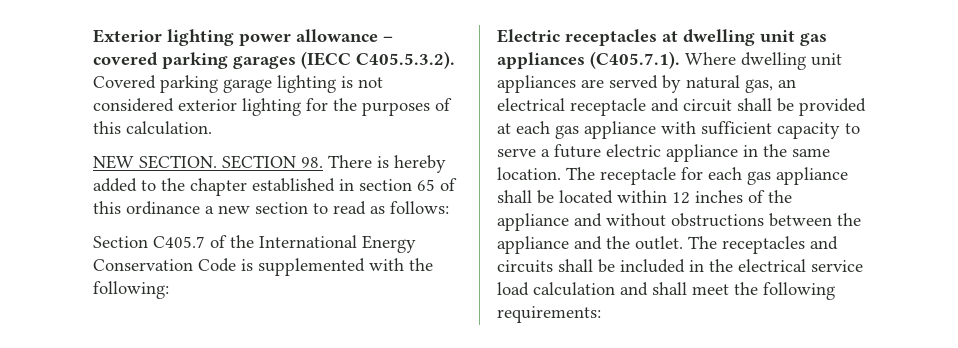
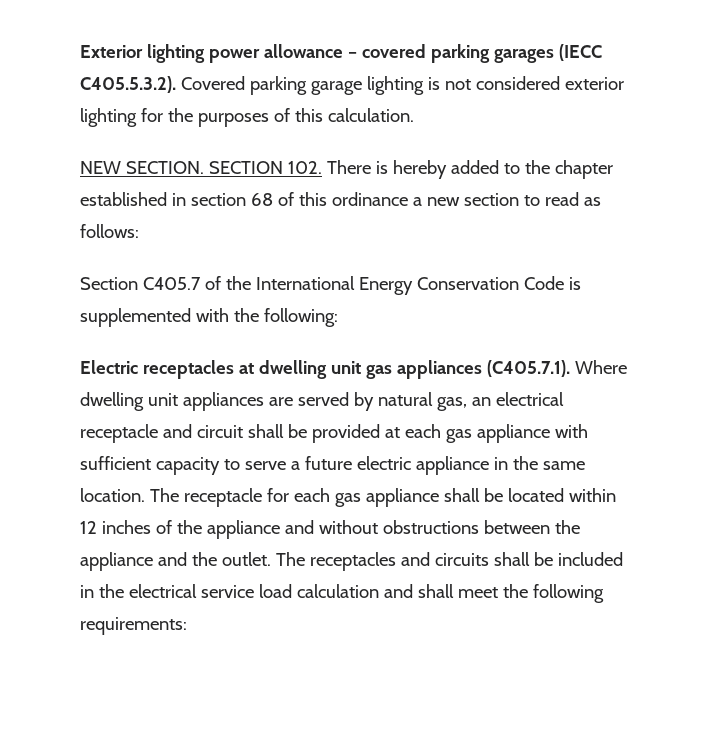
[301,157,323,168] 98. -> [287,161,322,174] 102.
[417,179,435,191] 65 -> [250,193,273,206] 68

